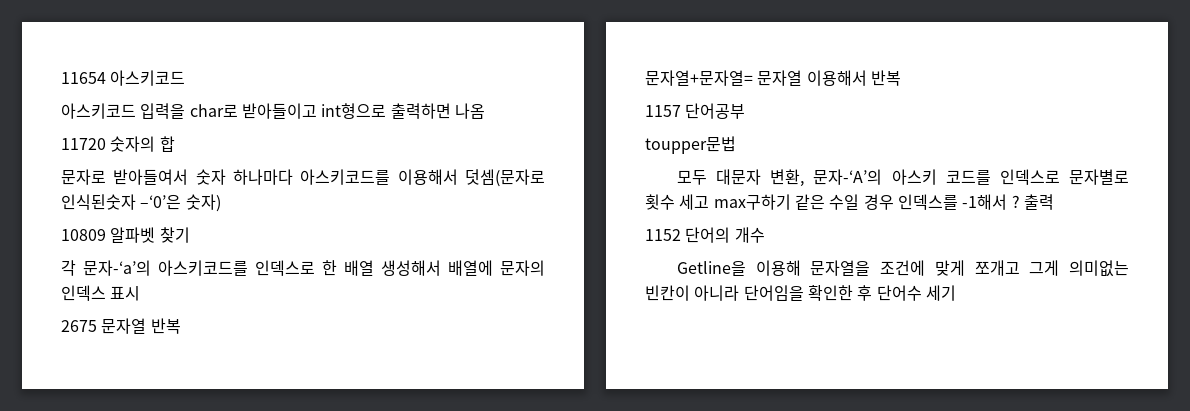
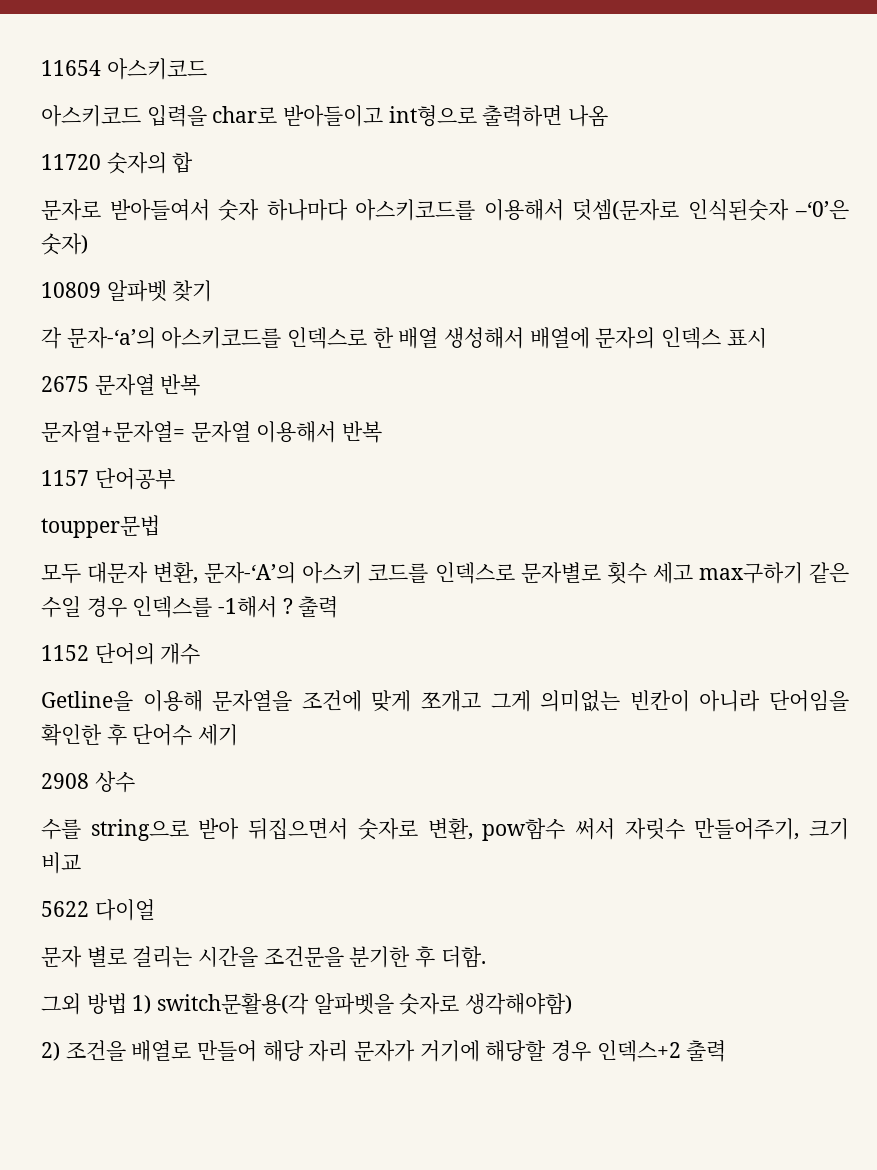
(956, 293) none -> [41,771,135,793] [41,818,850,841] [41,852,81,874] [41,899,155,921] [41,946,486,968] [41,993,573,1015] [41,1040,727,1062] // 2908 상수 // 수를 string으로 받아 뒤집으면서 숫자로 변환, pow함수 써서 자릿수 만들어주기, 크기 비교 // 5622 다이얼 // 문자 별로 걸리는 시간을 조건문을 분기한 후 더함. // 그외 방법 1) switch문활용(각 알파벳을 숫자로 생각해야함) // 2) 조건을 배열로 만들어 해당 자리 문자가 거기에 해당할 경우 인덱스+2 출력

